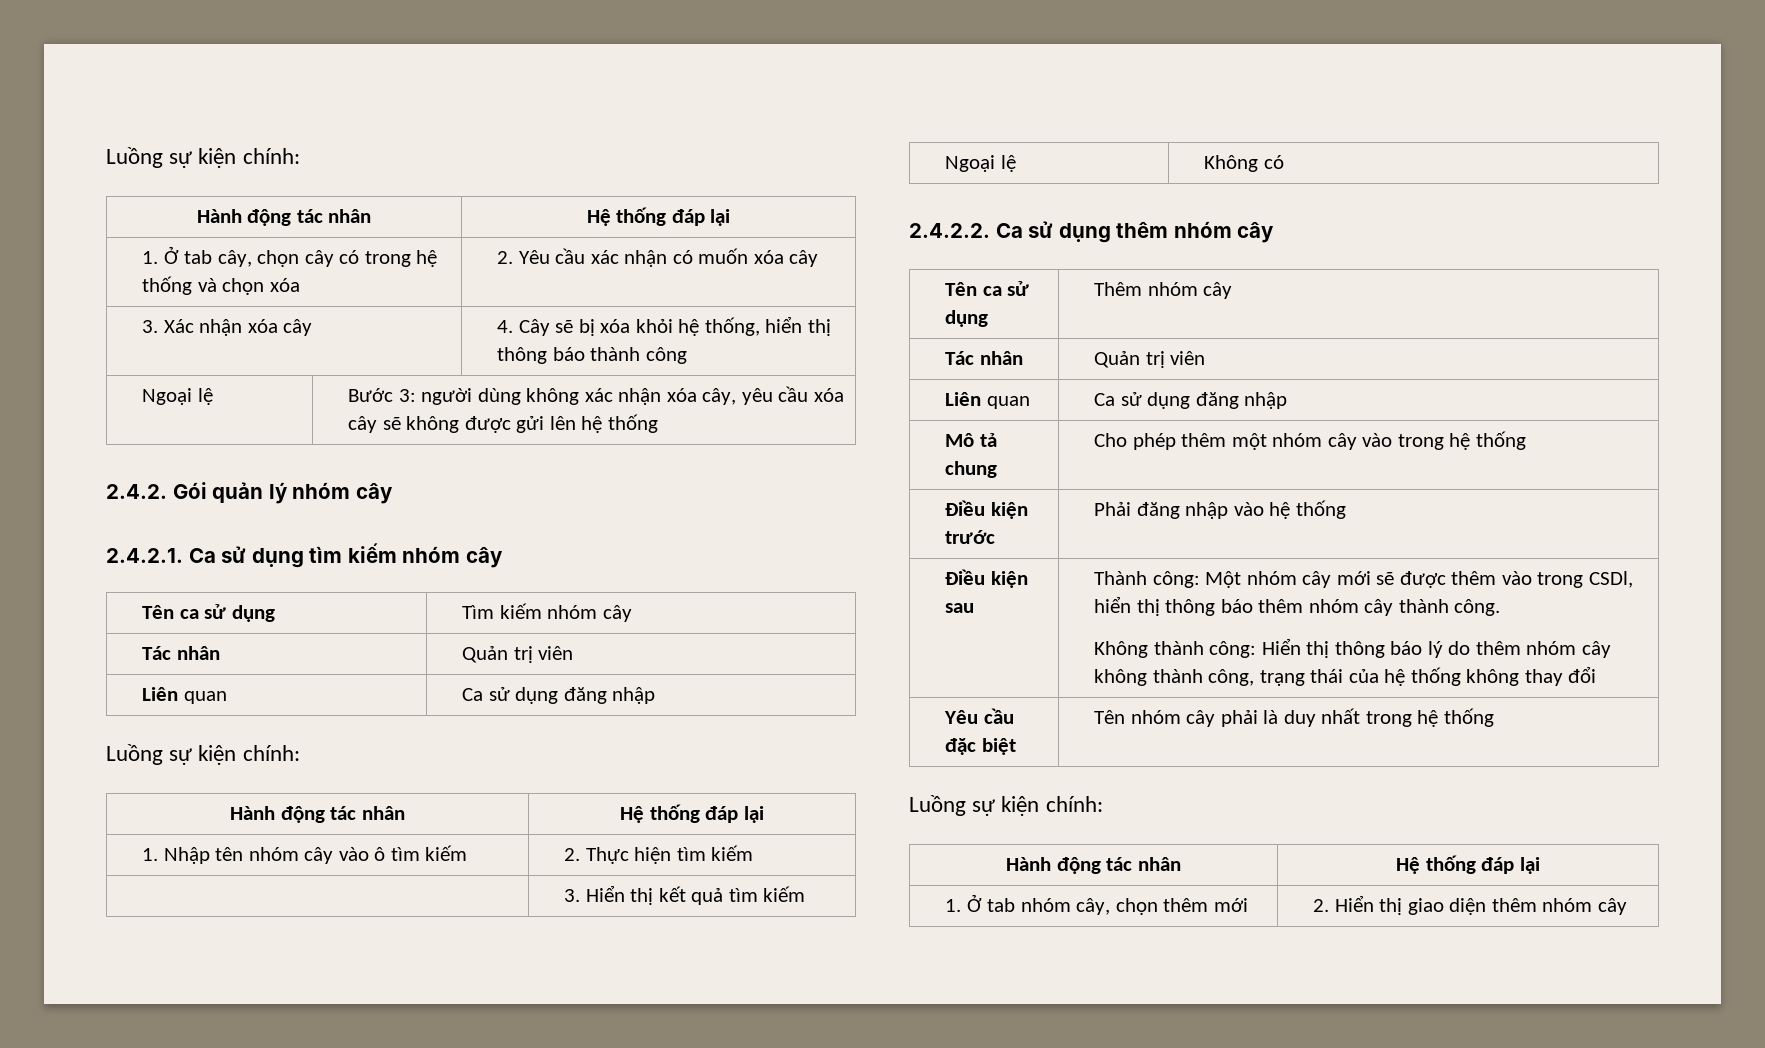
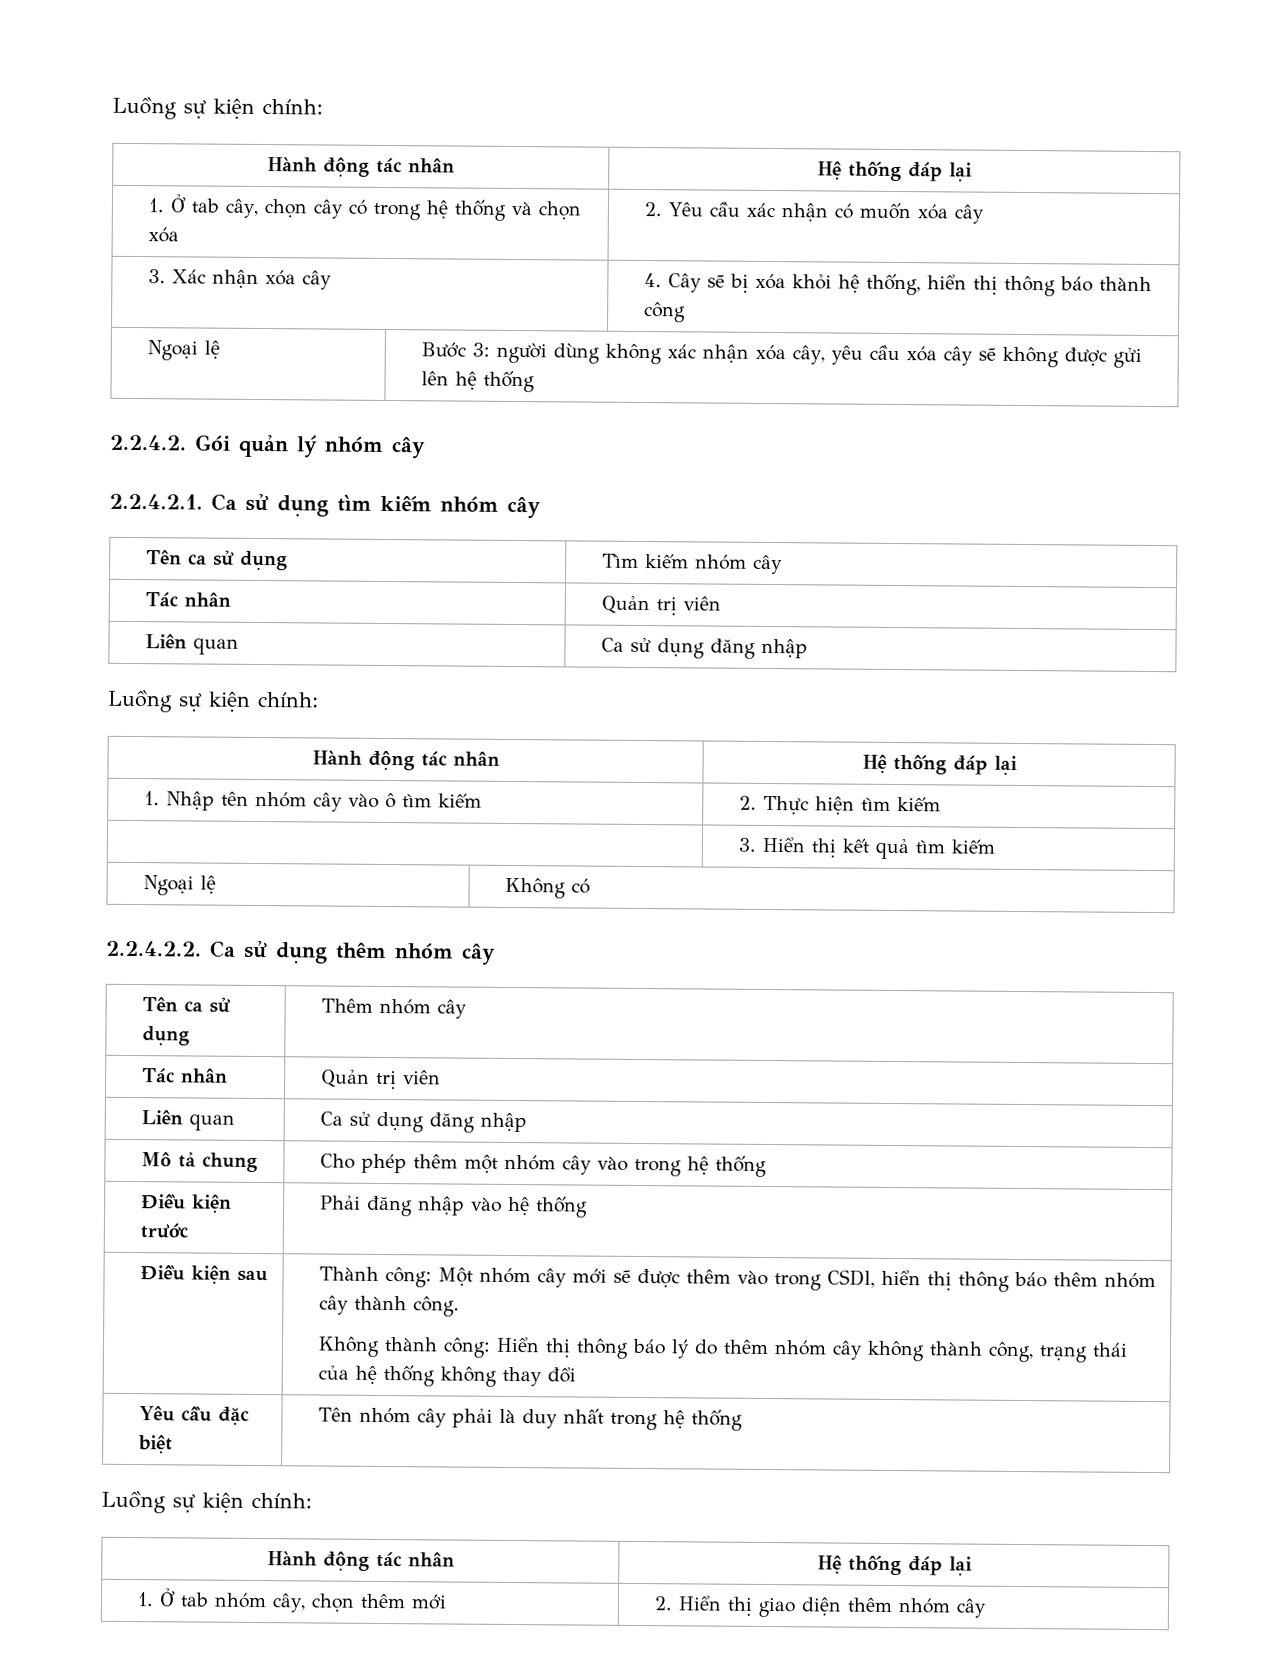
[106,484,167,499] 2.4.2. -> [110,434,187,451] 2.2.4.2.
[106,548,183,563] 2.4.2.1. -> [109,493,203,510] 2.2.4.2.1.
[909,223,990,238] 2.4.2.2. -> [106,940,202,957] 2.2.4.2.2.

